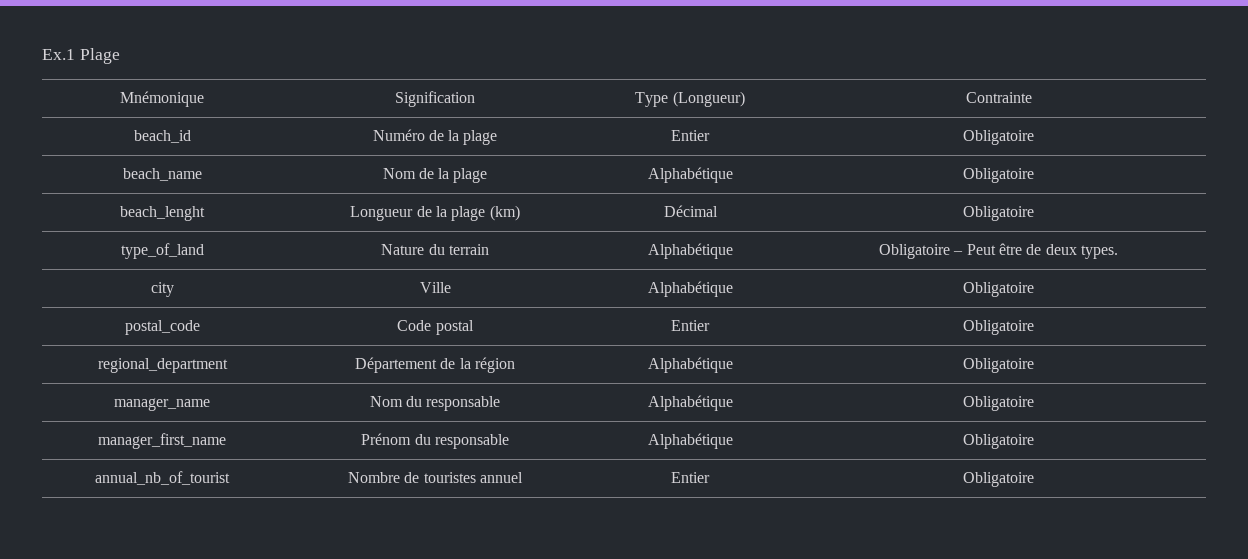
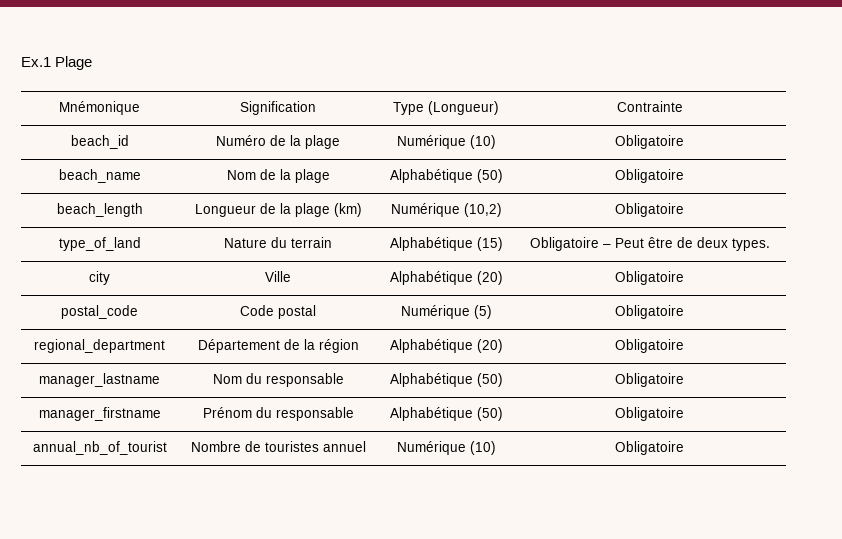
[671,130,710,141] Entier -> [396,135,496,149] Numérique (10)
[963,168,1034,183] [120,206,205,221] | Obligatoire // beach_lenght -> [476,169,503,183] [615,169,684,183] [56,203,143,217] (50) | Obligatoire // beach_length
[663,205,718,217] Décimal -> [390,203,502,217] Numérique (10,2)
(733, 251) none -> [476,237,503,251] (15)
(733, 289) none -> [476,271,503,285] (20)
[671,320,710,331] Entier -> [400,305,492,319] Numérique (5)
[963,358,1034,373] [114,398,210,411] | Obligatoire // manager_name -> [476,339,503,353] [615,339,684,353] [39,373,160,387] (20) | Obligatoire // manager_lastname
[963,396,1034,411] [98,433,226,449] | Obligatoire // manager_first_name -> [476,373,503,387] [615,373,684,387] [38,407,161,421] (50) | Obligatoire // manager_firstname
(733, 441) none -> [476,407,503,421] (50)
[671,472,710,483] Entier -> [396,441,496,455] Numérique (10)

